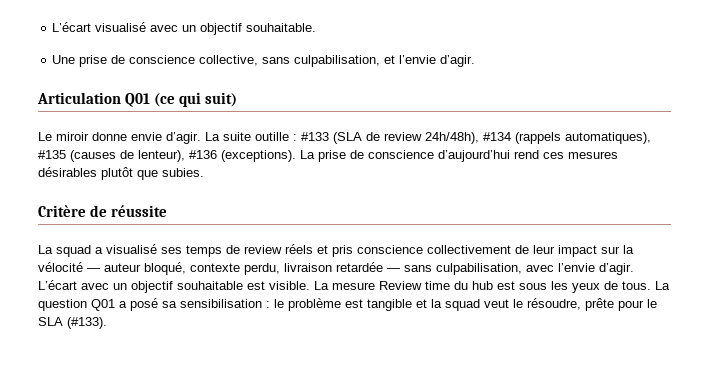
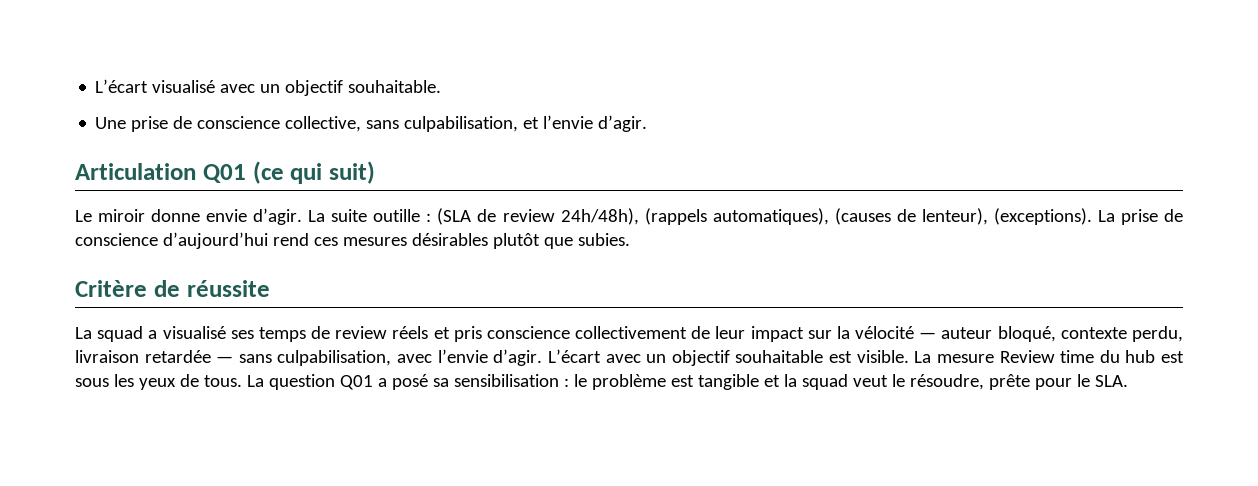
[301,132,329,141] #133 -> (432, 217) none
[483,132,511,141] #134 -> (639, 216) none
[38,150,66,159] #135 -> (829, 216) none
[189,150,217,159] #136 -> (988, 216) none
[38,317,107,329] SLA (#133). -> [1094,375,1128,387] SLA.

